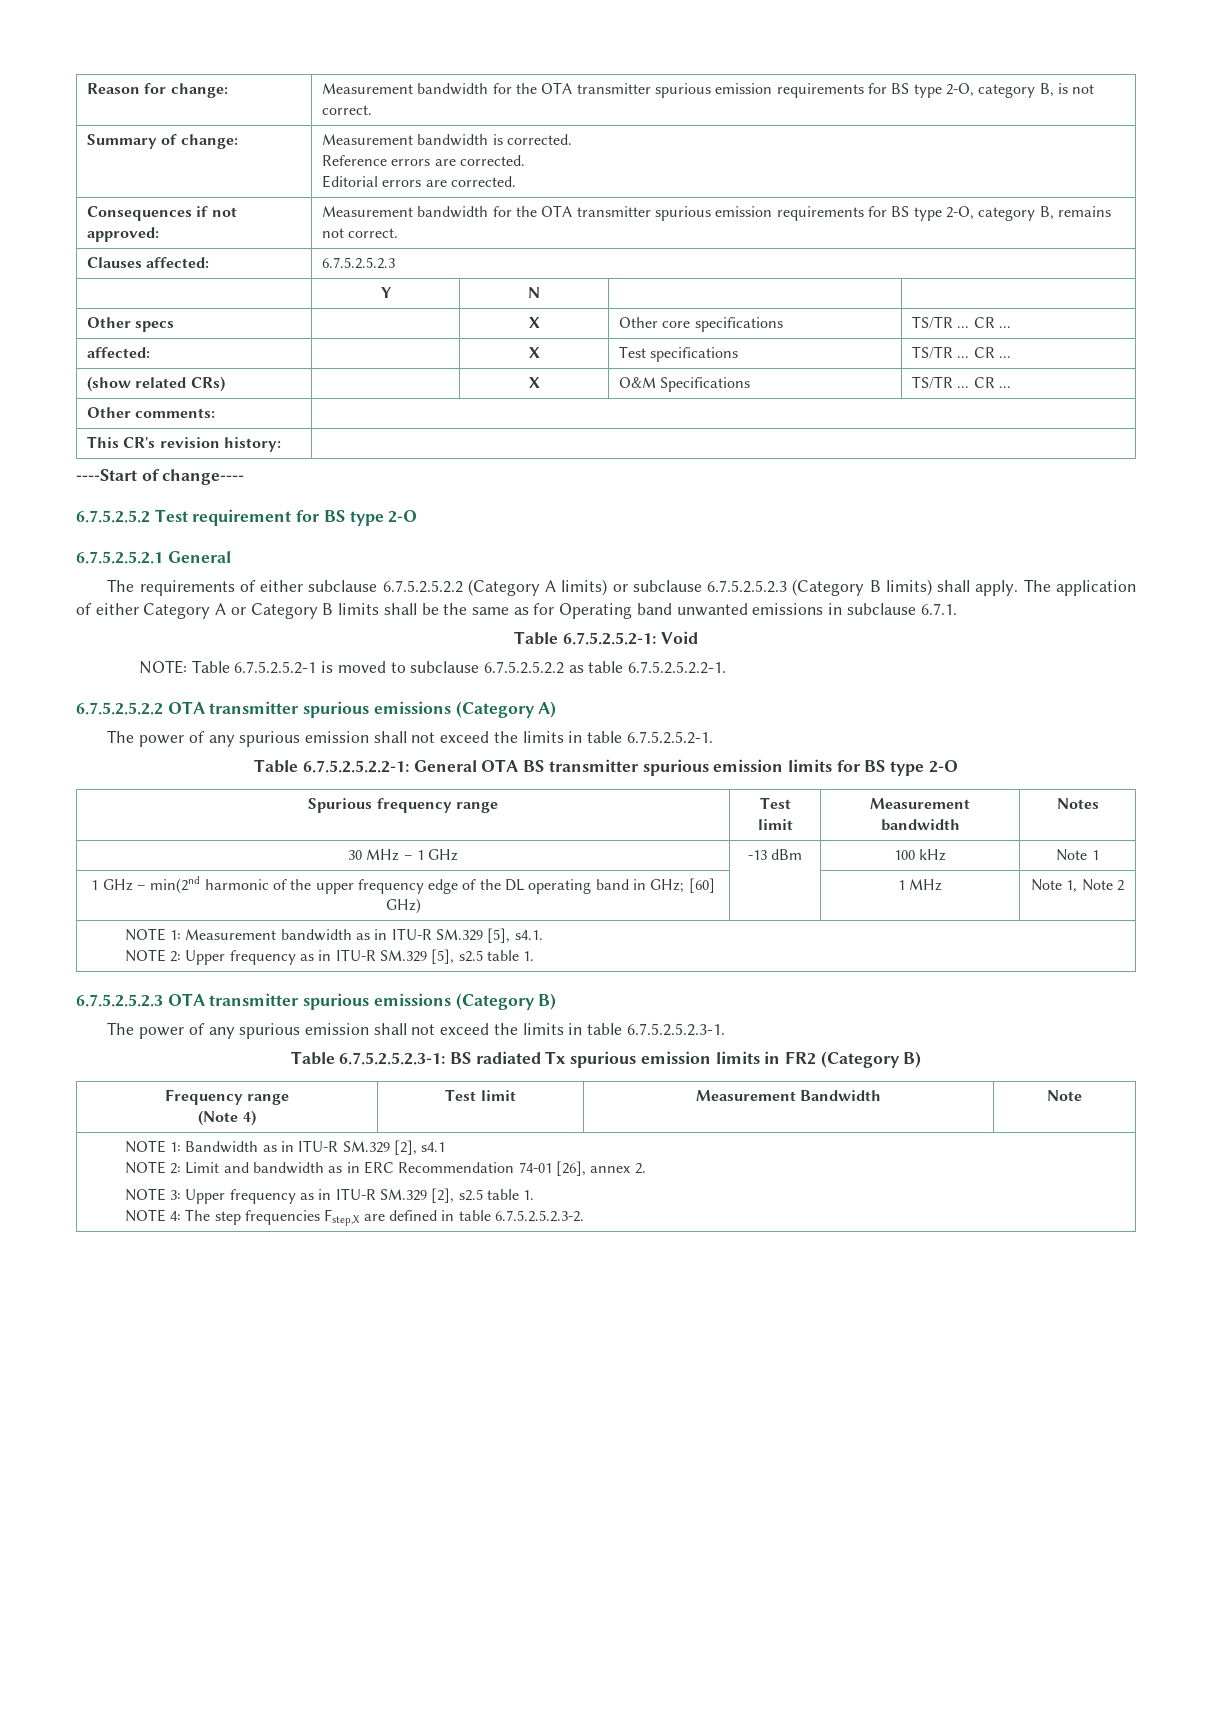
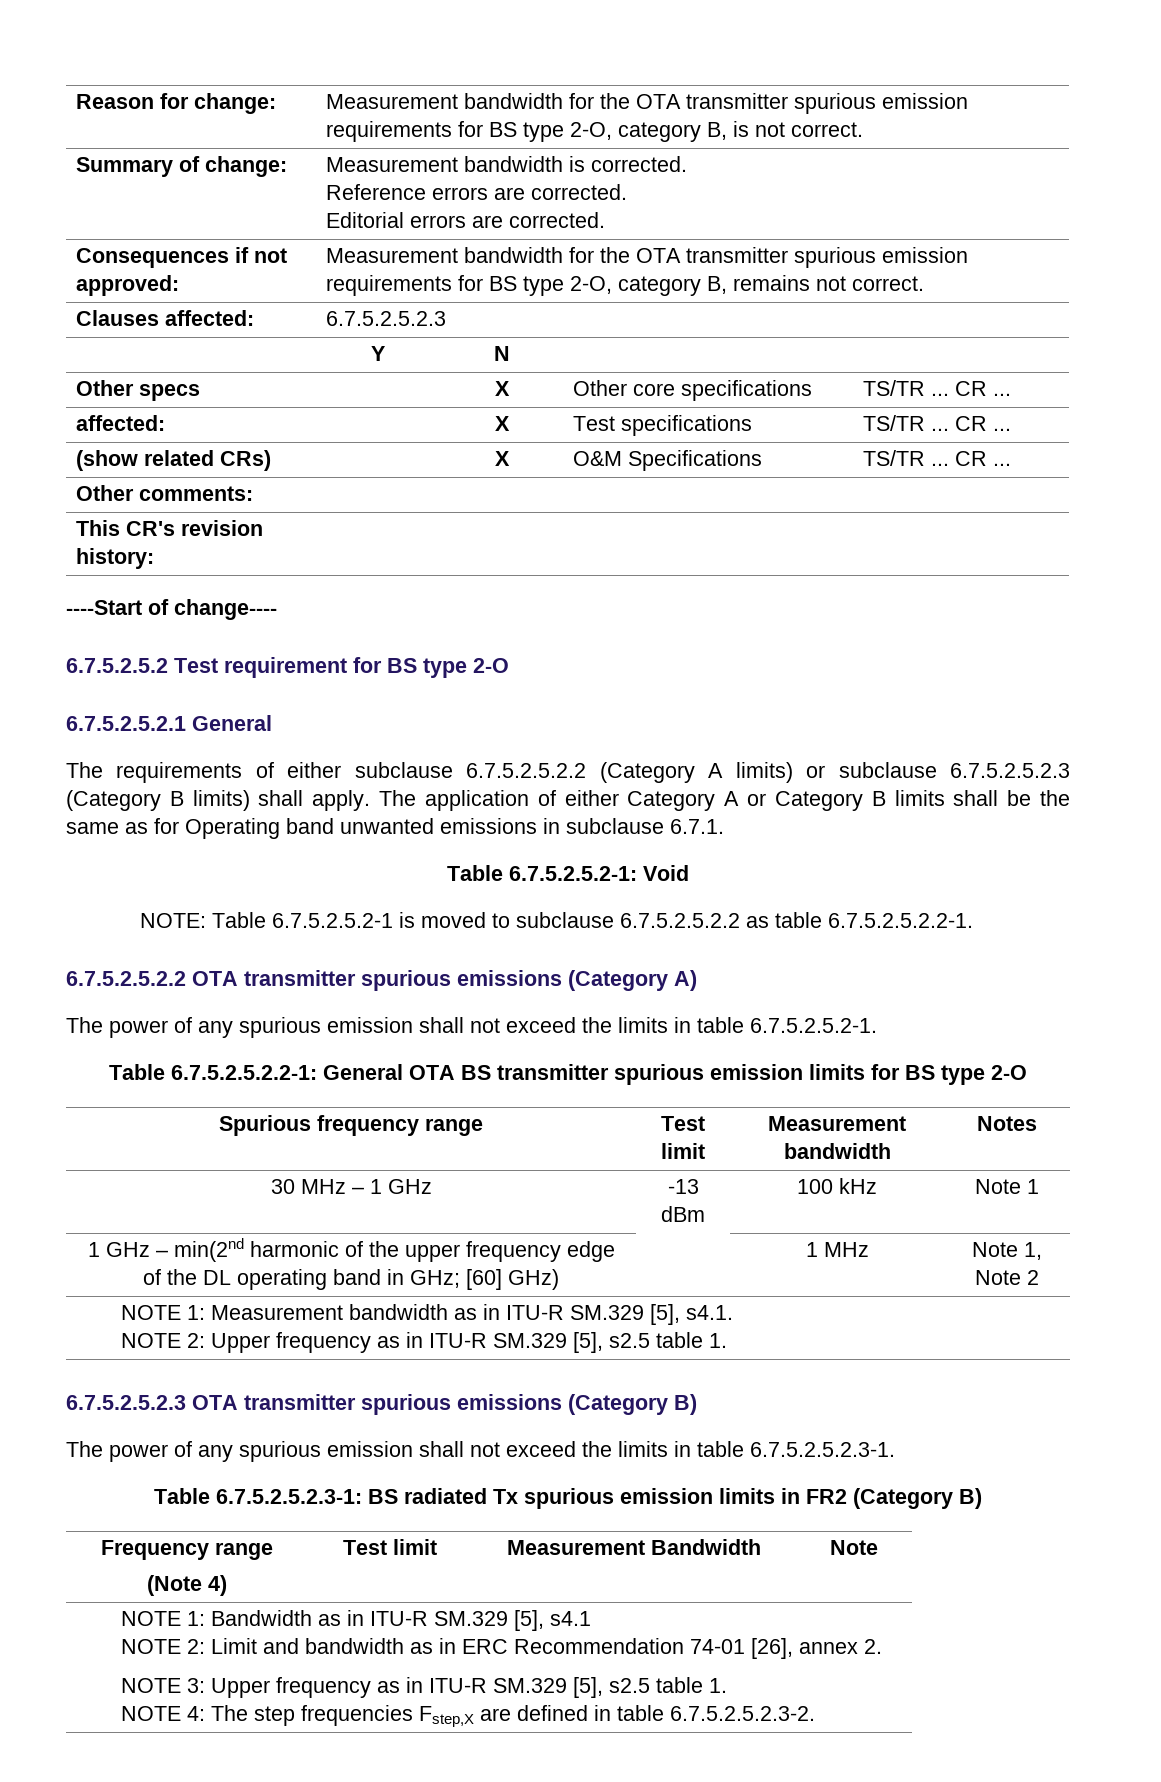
[394,1140,418,1155] [2], -> [513,1610,544,1631] [5],
[431,1188,455,1203] [2], -> [572,1677,603,1698] [5],

